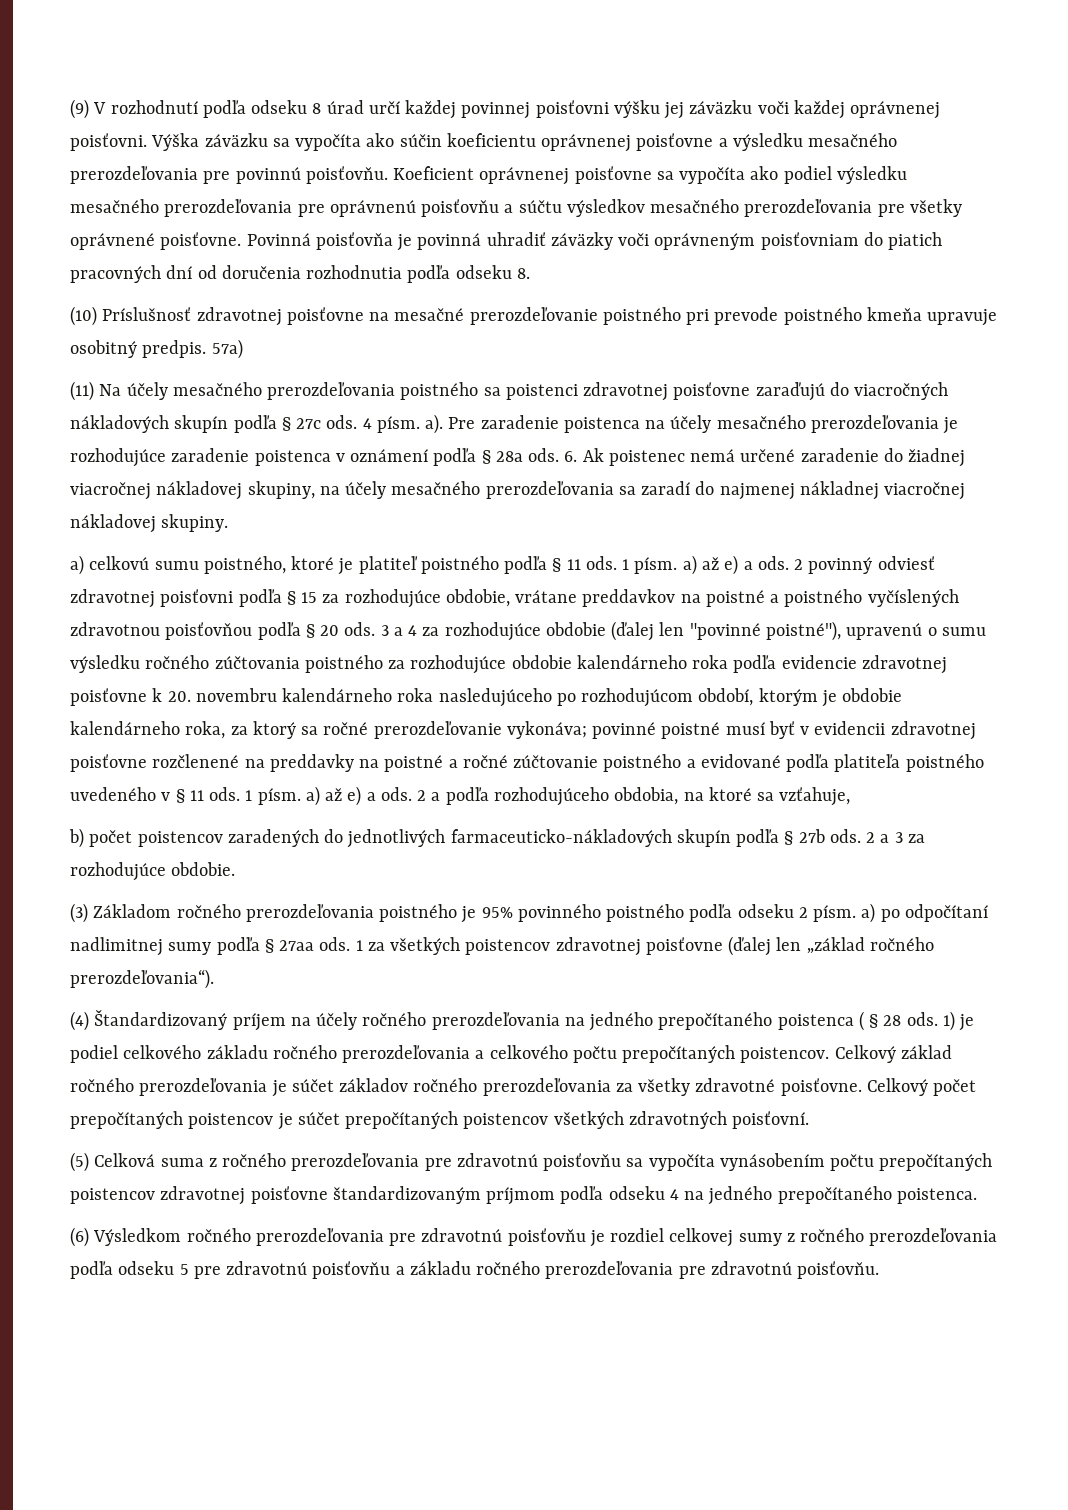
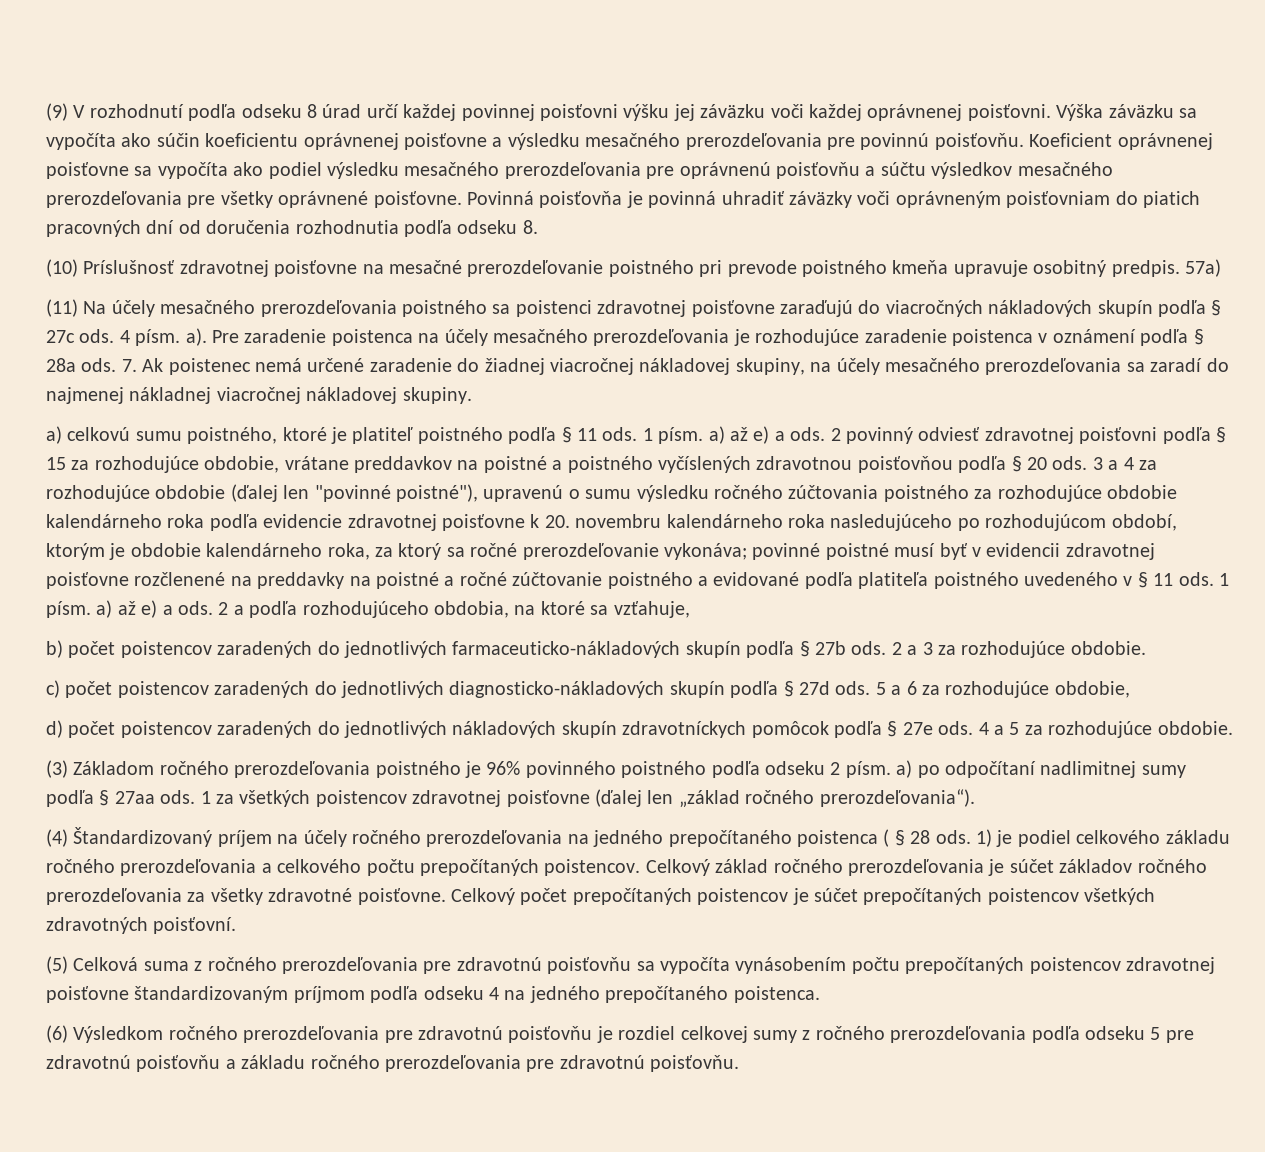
[564,451,578,462] 6. -> [121,359,137,372] 7.
(236, 869) none -> [46,680,1130,698] [46,720,1233,738] // c) počet poistencov zaradených do jednotlivých diagnosticko-nákladových skupín podľa § 27d ods. 5 a 6 za rozhodujúce obdobie, // d) počet poistencov zaradených do jednotlivých nákladových skupín zdravotníckych pomôcok podľa § 27e ods. 4 a 5 za rozhodujúce obdobie.
[481,907,513,918] 95% -> [486,761,521,775] 96%

